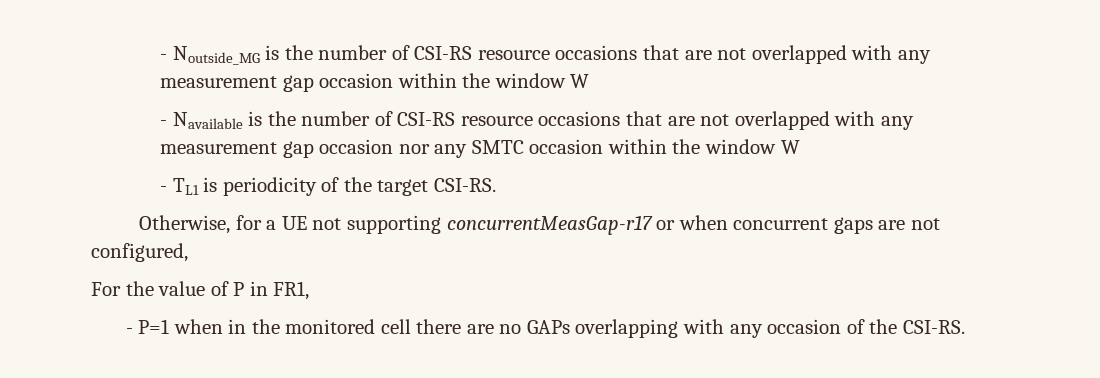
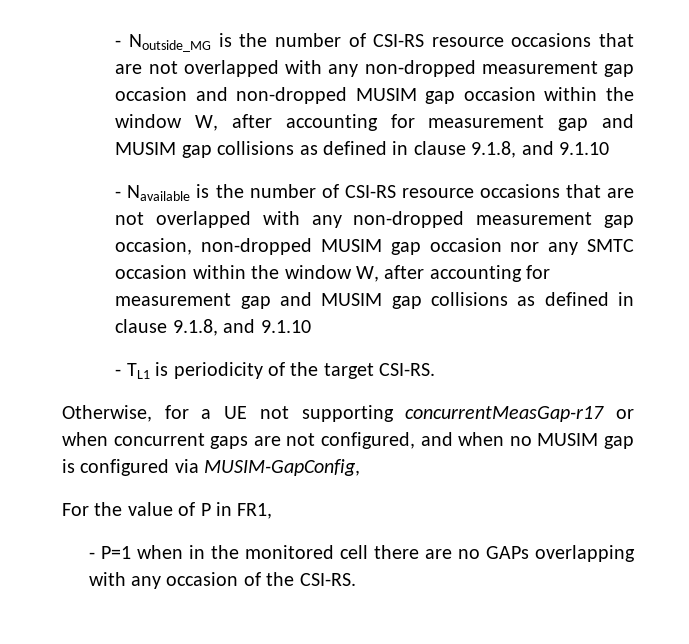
[160,73,590,92] measurement gap occasion within the window W -> [364,60,635,77] [115,87,634,104] [115,114,634,131] [115,141,609,158] non-dropped measurement gap occasion and non-dropped MUSIM gap occasion within the window W, after accounting for measurement gap and MUSIM gap collisions as defined in clause 9.1.8, and 9.1.10
[160,141,314,158] measurement gap -> [353,211,634,228] [115,238,421,255] non-dropped measurement gap occasion, non-dropped MUSIM gap
[780,140,800,154] W -> [355,265,551,282] [115,292,635,309] [115,319,311,336] W, after accounting for measurement gap and MUSIM gap collisions as defined in clause 9.1.8, and 9.1.10
(188, 252) none -> [420,432,635,449] [62,459,361,476] and when no MUSIM gap is configured via MUSIM-GapConfig,

